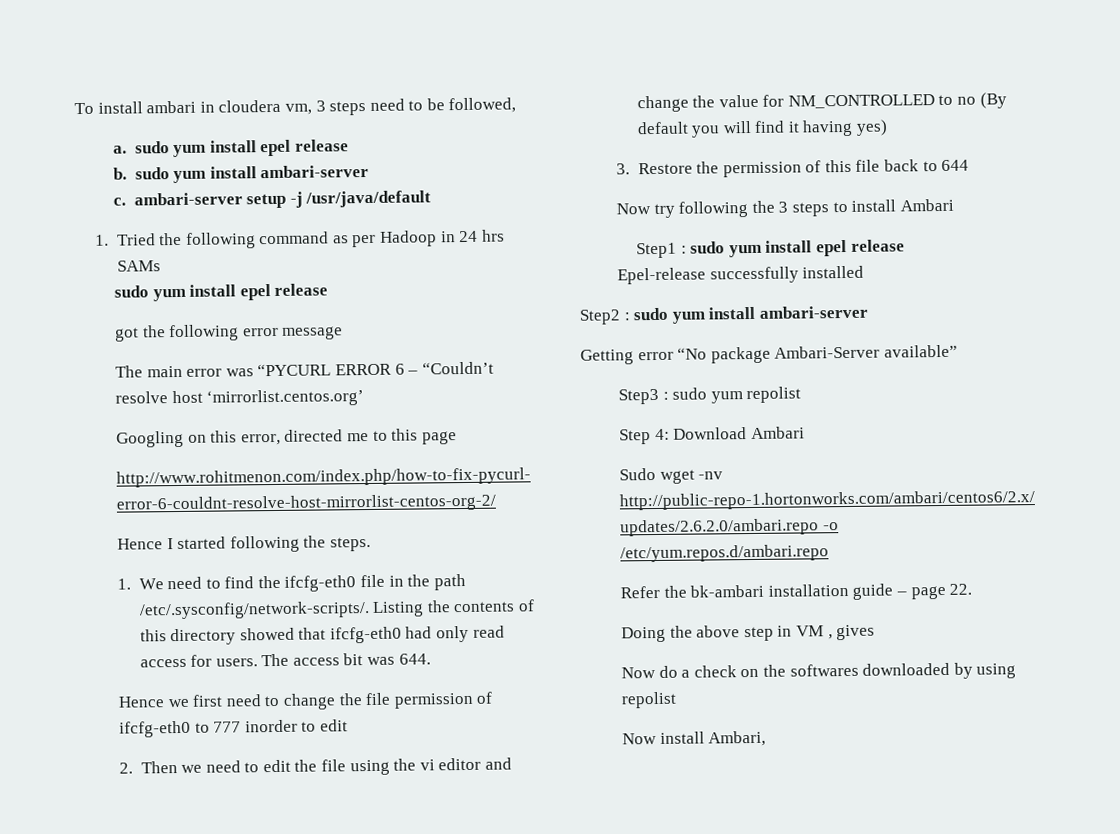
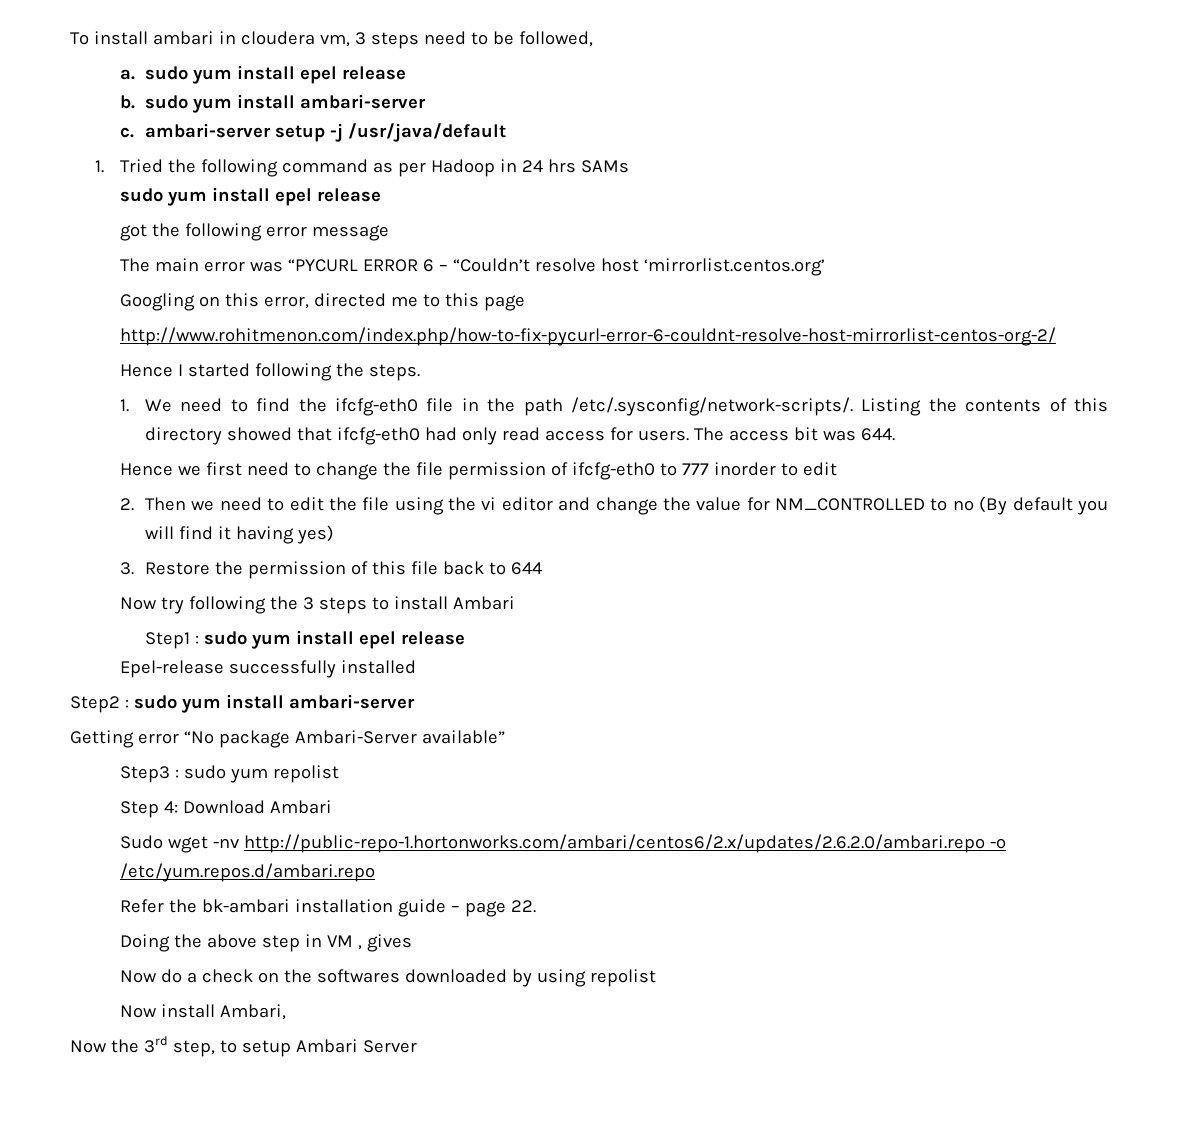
(767, 738) none -> [70,1036,417,1057] // Now the 3rd step, to setup Ambari Server

